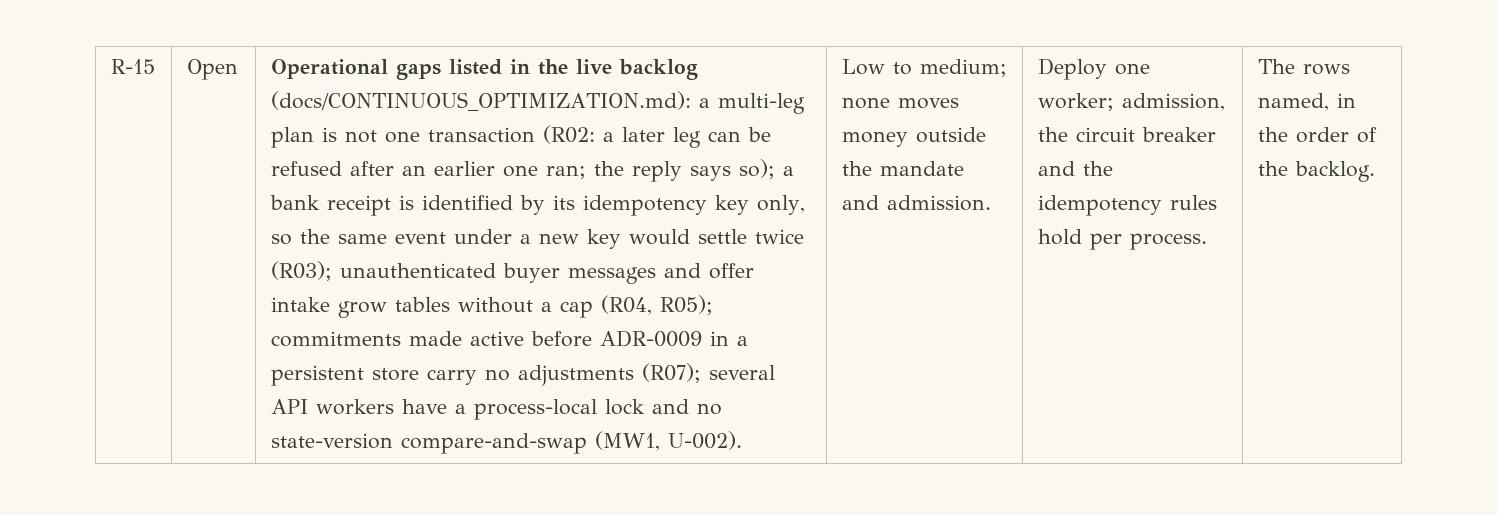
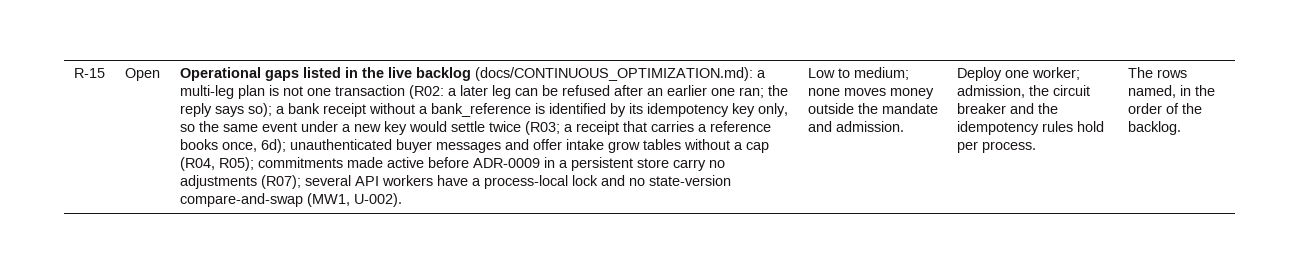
(391, 205) none -> [368,103,531,117] without a bank_reference
[270,261,332,281] (R03); -> [524,121,771,135] [179,139,286,153] (R03; a receipt that carries a reference books once, 6d);

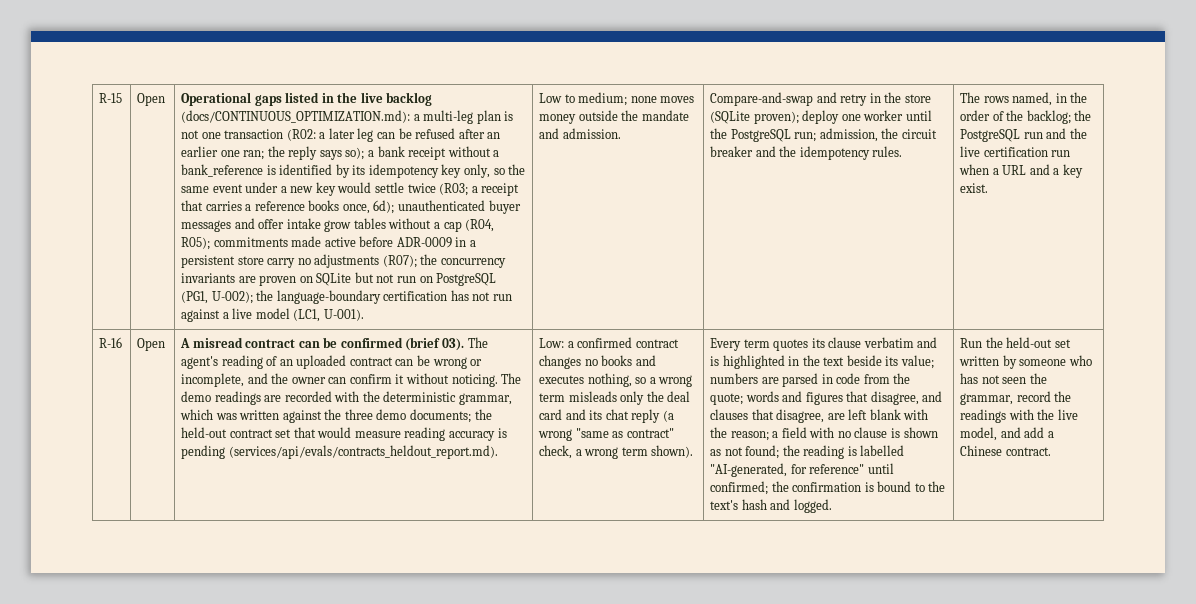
[304,175,731,189] [179,193,402,207] several API workers have a process-local lock and no state-version compare-and-swap (MW1, U-002). -> [420,254,506,268] [181,272,497,286] [181,290,512,304] [181,308,364,322] the concurrency invariants are proven on SQLite but not run on PostgreSQL (PG1, U-002); the language-boundary certification has not run against a live model (LC1, U-001).
[956,67,1080,81] Deploy one worker; -> [710,92,931,106] [710,110,932,124] [710,128,817,142] Compare-and-swap and retry in the store (SQLite proven); deploy one worker until the PostgreSQL run;
[1041,121,1104,132] [956,141,1036,153] rules hold per process. -> [872,146,903,157] rules.
[1127,121,1181,135] backlog. -> [1026,110,1092,124] [960,128,1087,142] [960,146,1071,157] [959,164,1083,178] [960,183,989,193] [99,337,123,348] [137,338,166,351] [180,337,488,351] [181,355,483,369] [181,373,522,387] [181,391,512,405] [180,409,492,423] [181,427,507,441] [181,445,498,459] [539,337,679,348] [539,355,656,369] [539,373,693,387] [539,391,691,405] [539,409,674,423] [538,428,674,441] [539,445,694,459] [710,337,938,351] [710,355,934,369] [710,373,911,387] [710,391,943,405] [710,409,929,423] [710,427,938,441] [710,445,905,459] [710,463,894,477] [710,481,946,495] [710,499,832,513] [960,337,1071,348] [959,355,1092,369] [960,373,1047,384] [960,391,1072,405] [960,409,1078,423] [960,427,1054,441] [960,445,1051,456] backlog; the PostgreSQL run and the live certification run when a URL and a key exist. // R-16 | Open | A misread contract can be confirmed (brief 03). The agent's reading of an uploaded contract can be wrong or incomplete, and the owner can confirm it without noticing. The demo readings are recorded with the deterministic grammar, which was written against the three demo documents; the held-out contract set that would measure reading accuracy is pending (services/api/evals/contracts_heldout_report.md). | Low: a confirmed contract changes no books and executes nothing, so a wrong term misleads only the deal card and its chat reply (a wrong "same as contract" check, a wrong term shown). | Every term quotes its clause verbatim and is highlighted in the text beside its value; numbers are parsed in code from the quote; words and figures that disagree, and clauses that disagree, are left blank with the reason; a field with no clause is shown as not found; the reading is labelled "AI-generated, for reference" until confirmed; the confirmation is bound to the text's hash and logged. | Run the held-out set written by someone who has not seen the grammar, record the readings with the live model, and add a Chinese contract.

